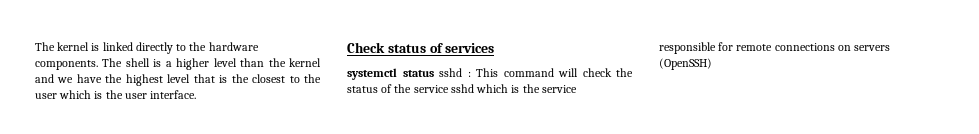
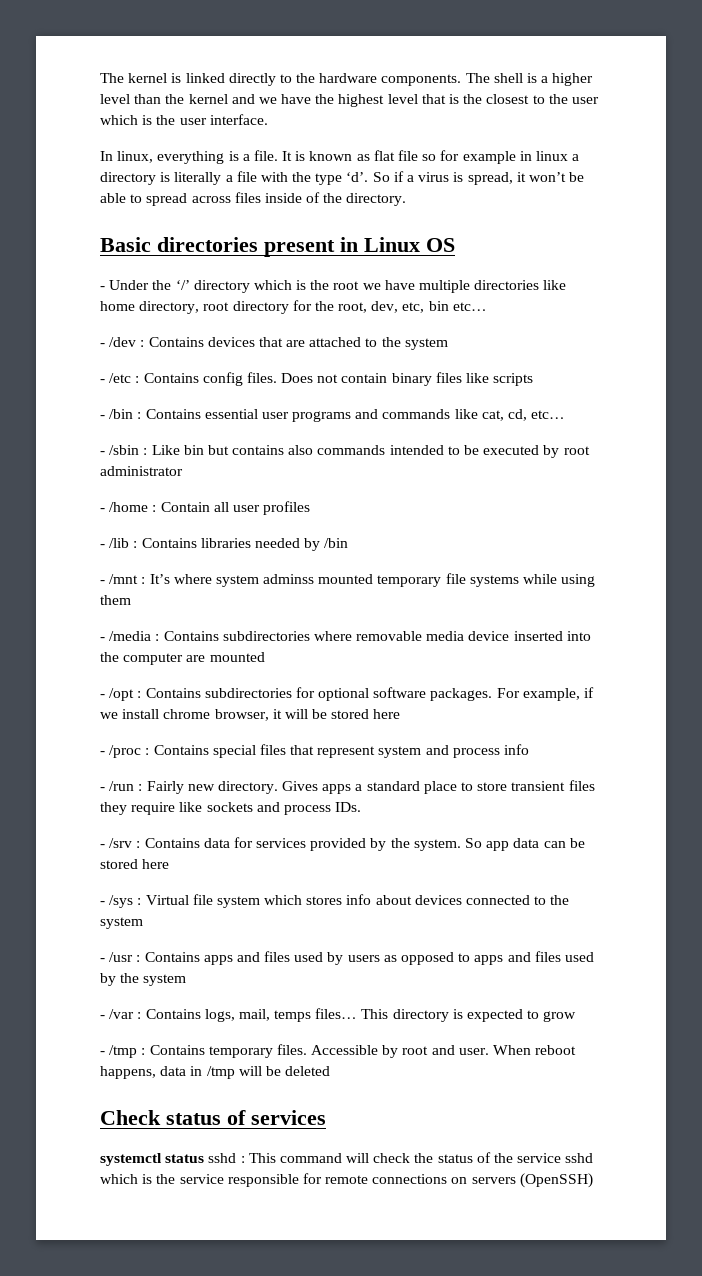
(197, 94) none -> [100,150,580,164] [100,171,585,185] [100,192,407,206] [100,237,455,257] [100,280,567,293] [100,300,487,314] [100,337,448,350] [100,372,534,386] [100,409,566,422] [100,445,590,458] [100,466,183,476] [100,501,311,515] [100,538,349,551] [100,573,596,587] [100,595,131,605] [100,631,591,641] [100,652,265,665] [100,687,595,701] [100,709,401,721] [100,744,530,758] [100,780,595,794] [100,802,362,815] [100,837,585,851] [100,859,170,869] [100,894,570,908] [100,917,143,929] [100,951,594,965] [100,973,187,986] [100,1008,577,1022] [100,1044,577,1058] [100,1066,331,1079] // In linux, everything is a file. It is known as flat file so for example in linux a directory is literally a file with the type ‘d’. So if a virus is spread, it won’t be able to spread across files inside of the directory. // Basic directories present in Linux OS // - Under the ‘/’ directory which is the root we have multiple directories like home directory, root directory for the root, dev, etc, bin etc… // - /dev : Contains devices that are attached to the system // - /etc : Contains config files. Does not contain binary files like scripts // - /bin : Contains essential user programs and commands like cat, cd, etc… // - /sbin : Like bin but contains also commands intended to be executed by root administrator // - /home : Contain all user profiles // - /lib : Contains libraries needed by /bin // - /mnt : It’s where system adminss mounted temporary file systems while using them // - /media : Contains subdirectories where removable media device inserted into the computer are mounted // - /opt : Contains subdirectories for optional software packages. For example, if we install chrome browser, it will be stored here // - /proc : Contains special files that represent system and process info // - /run : Fairly new directory. Gives apps a standard place to store transient files they require like sockets and process IDs. // - /srv : Contains data for services provided by the system. So app data can be stored here // - /sys : Virtual file system which stores info about devices connected to the system // - /usr : Contains apps and files used by users as opposed to apps and files used by the system // - /var : Contains logs, mail, temps files… This directory is expected to grow // - /tmp : Contains temporary files. Accessible by root and user. When reboot happens, data in /tmp will be deleted

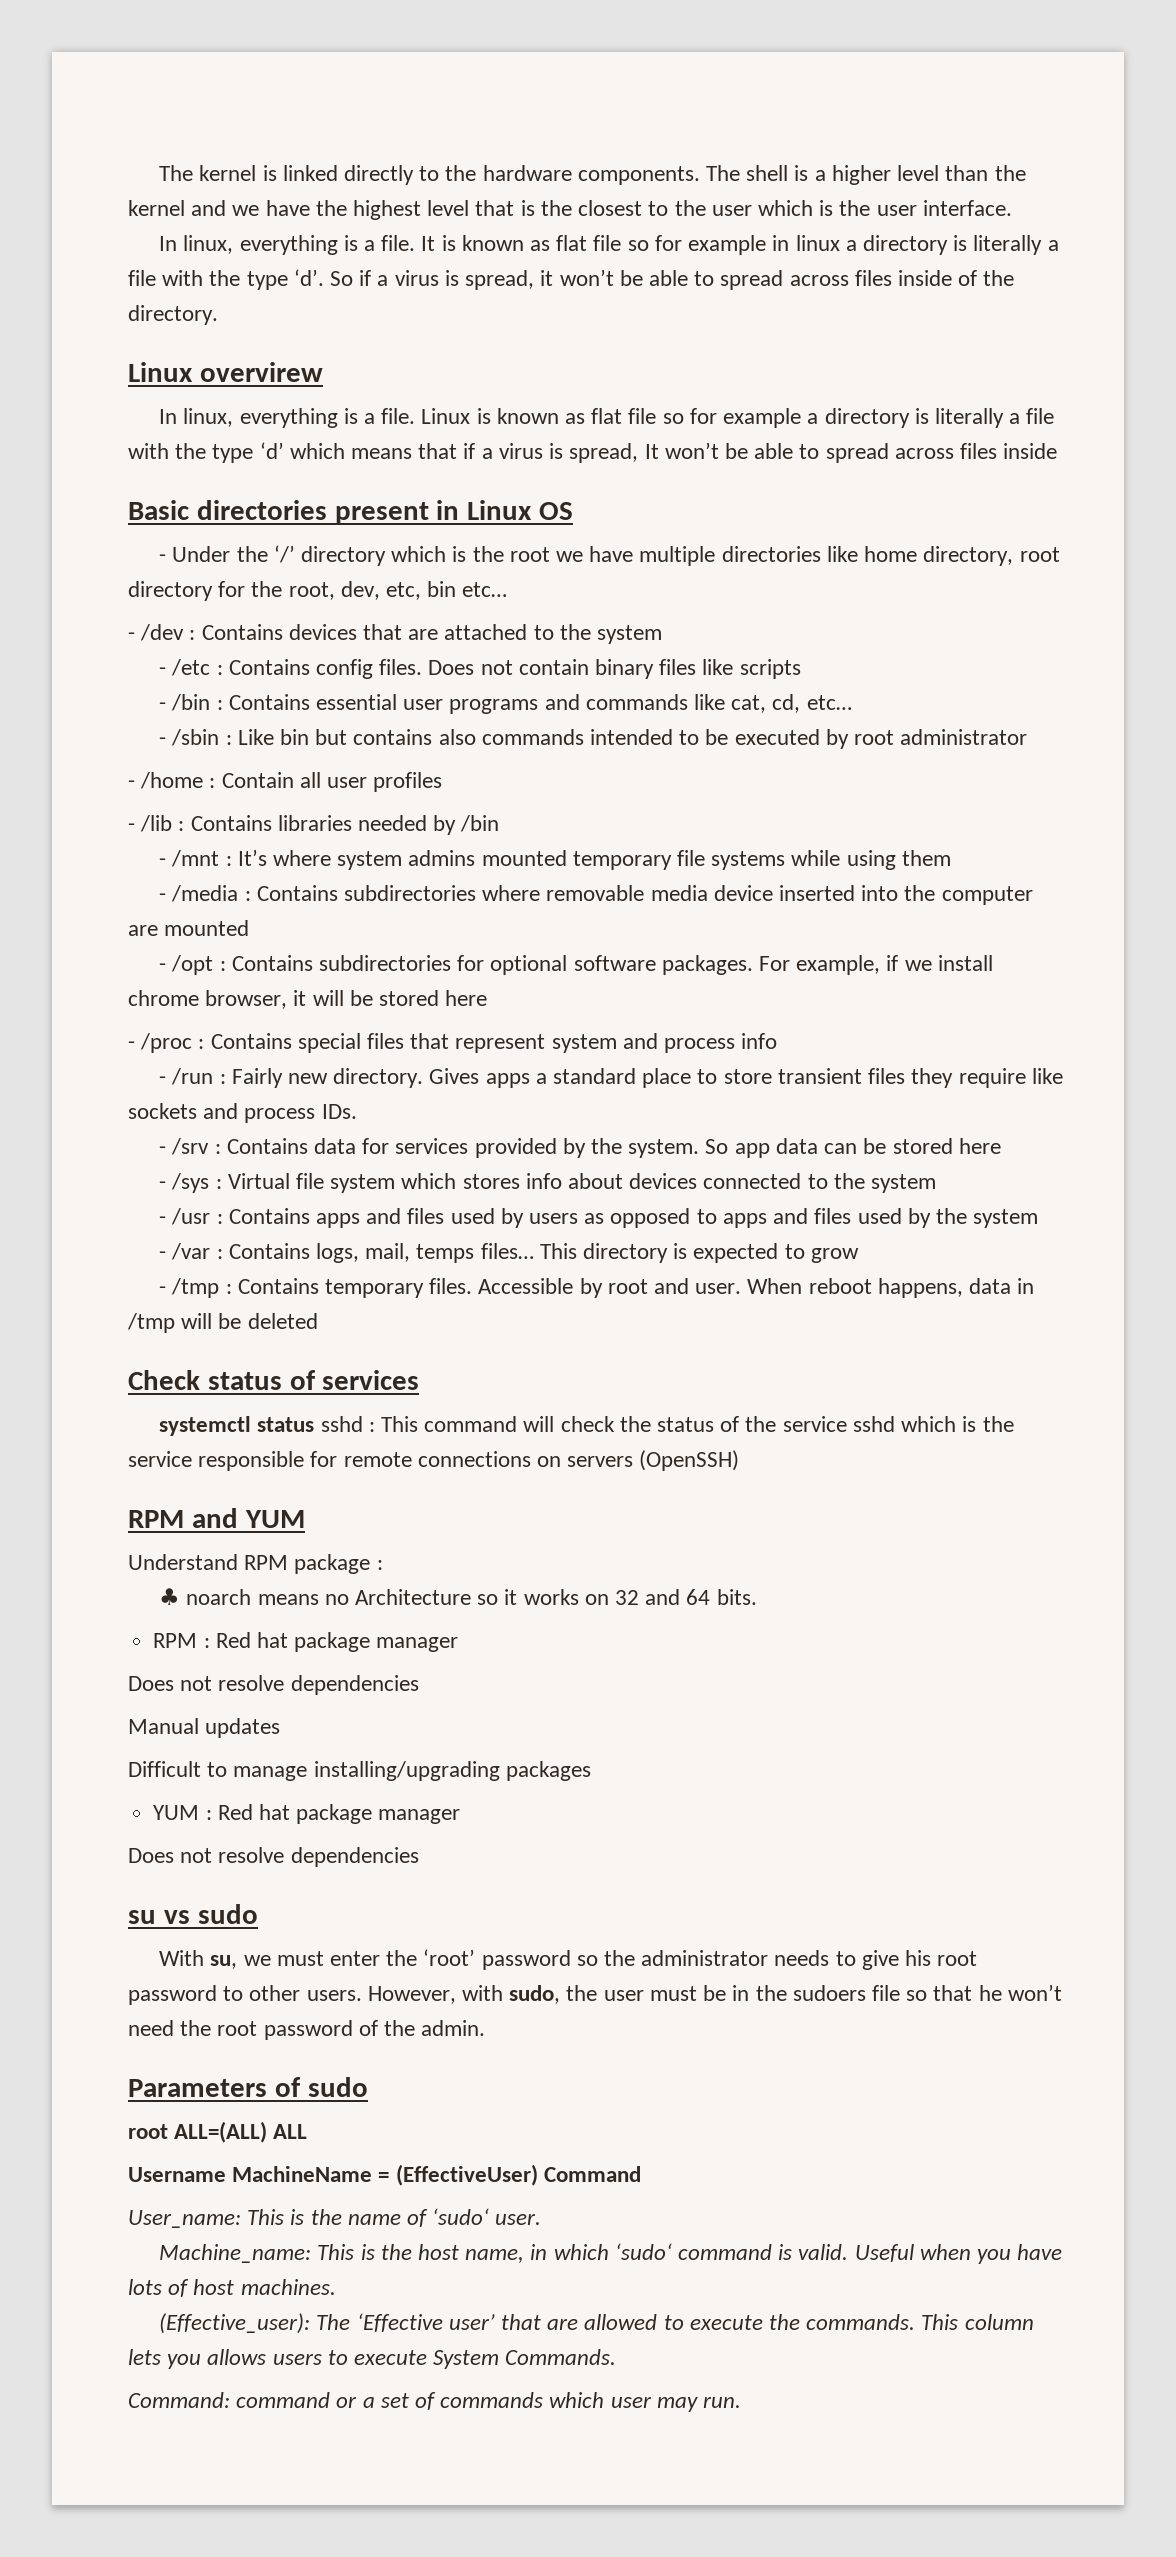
(407, 199) none -> [128,362,323,382] [159,408,1055,428] [128,442,1058,463] // Linux overvirew // In linux, everything is a file. Linux is known as flat file so for example a directory is literally a file with the type ‘d’ which means that if a virus is spread, It won’t be able to spread across files inside
[263,574,315,584] adminss -> [408,850,476,866] admins
(593, 1180) none -> [128,1508,305,1528] [128,1554,383,1574] [159,1588,757,1605] [153,1632,459,1652] [128,1675,419,1695] [128,1718,281,1738] [128,1761,591,1781] [153,1804,461,1824] [128,1847,419,1867] [128,1904,258,1924] [159,1949,978,1970] [128,1984,1062,2005] [128,2020,486,2040] [128,2077,368,2097] [128,2121,308,2143] [128,2164,641,2186] [128,2208,542,2228] [159,2243,1063,2264] [128,2279,336,2297] [159,2313,1034,2334] [128,2349,617,2369] [128,2392,742,2412] // RPM and YUM // Understand RPM package : // ♣ noarch means no Architecture so it works on 32 and 64 bits. // RPM : Red hat package manager // Does not resolve dependencies // Manual updates // Difficult to manage installing/upgrading packages // YUM : Red hat package manager // Does not resolve dependencies // su vs sudo // With su, we must enter the ‘root’ password so the administrator needs to give his root password to other users. However, with sudo, the user must be in the sudoers file so that he won’t need the root password of the admin. // Parameters of sudo // root ALL=(ALL) ALL // Username MachineName = (EffectiveUser) Command // User_name: This is the name of ‘sudo‘ user. // Machine_name: This is the host name, in which ‘sudo‘ command is valid. Useful when you have lots of host machines. // (Effective_user): The ‘Effective user’ that are allowed to execute the commands. This column lets you allows users to execute System Commands. // Command: command or a set of commands which user may run.

